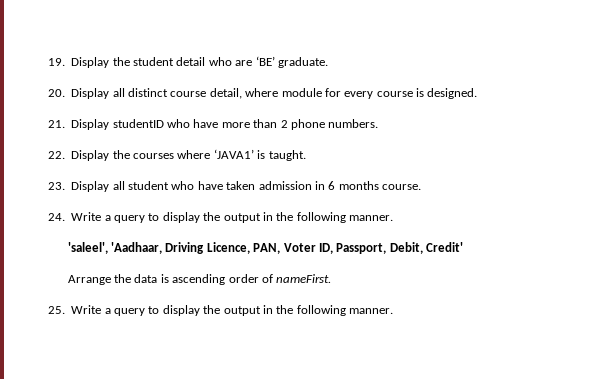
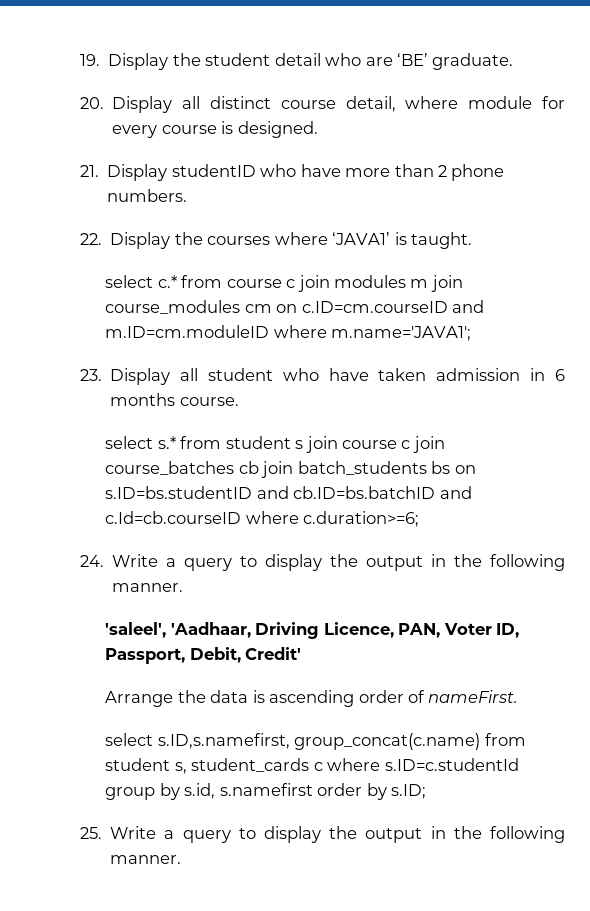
(306, 155) none -> [105,275,463,292] [105,300,485,314] [105,325,472,341] // select c.* from course c join modules m join course_modules cm on c.ID=cm.courseID and m.ID=cm.moduleID where m.name='JAVA1';
(421, 187) none -> [105,436,445,453] [105,461,476,478] [105,486,472,499] [105,511,420,527] // select s.* from student s join course c join course_batches cb join batch_students bs on s.ID=bs.studentID and cb.ID=bs.batchID and c.Id=cb.courseID where c.duration>=6;
(332, 278) none -> [105,733,526,750] [105,758,519,774] [105,783,426,800] // select s.ID,s.namefirst, group_concat(c.name) from student s, student_cards c where s.ID=c.studentId group by s.id, s.namefirst order by s.ID;

